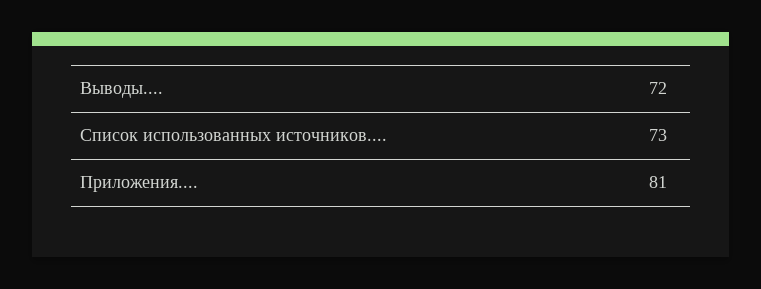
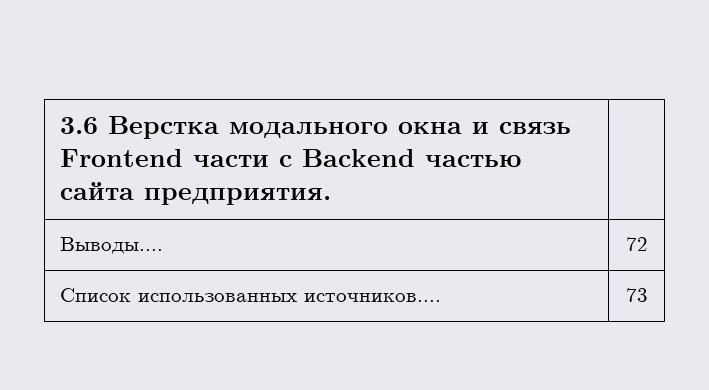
(80, 90) none -> [60,116,572,139] [60,149,522,168] [60,182,332,205] 3.6 Верстка модального окна и связь Frontend части с Backend частью сайта предприятия. | //
[80,176,199,192] [648,176,667,188] // Приложения.... | 81 -> (648, 295) none

